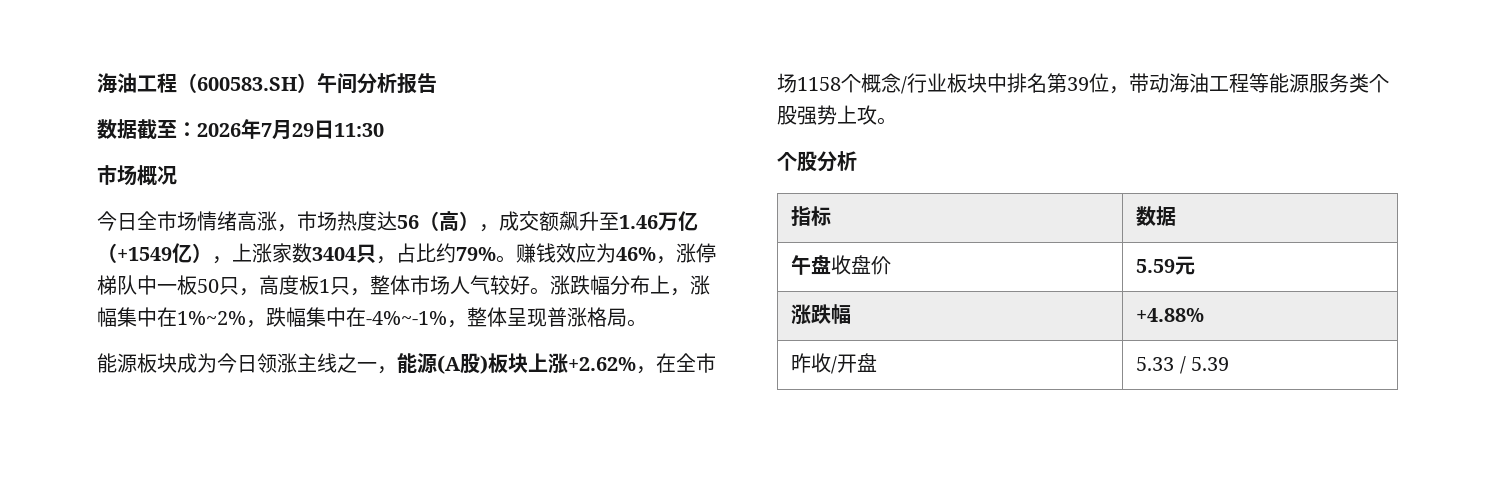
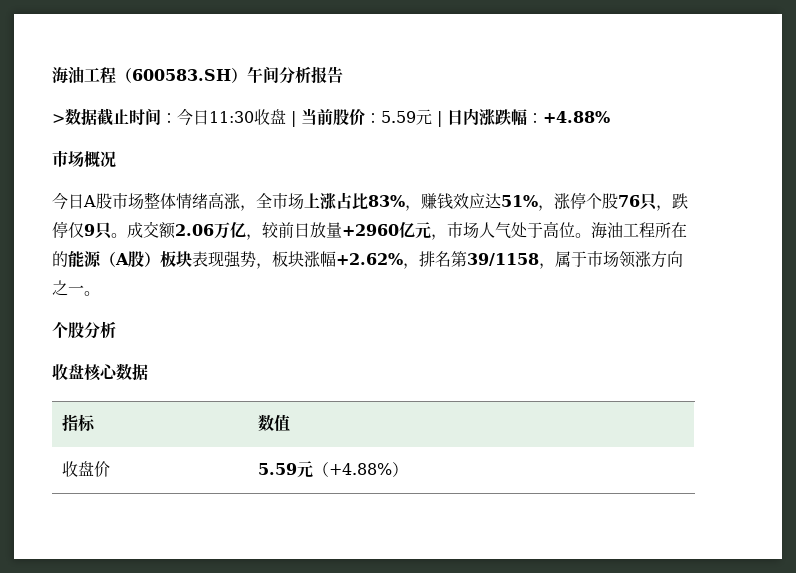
[97,119,384,140] [97,165,177,186] [97,211,698,232] [97,243,716,264] [97,275,710,296] [97,307,647,328] [97,353,716,374] [777,73,1389,94] [777,105,877,125] 数据截至：2026年7月29日11:30 // 市场概况 // 今日全市场情绪高涨，市场热度达56（高），成交额飙升至1.46万亿（+1549亿），上涨家数3404只，占比约79%。赚钱效应为46%，涨停梯队中一板50只，高度板1只，整体市场人气较好。涨跌幅分布上，涨幅集中在1%~2%，跌幅集中在-4%~-1%，整体呈现普涨格局。 // 能源板块成为今日领涨主线之一，能源(A股)板块上涨+2.62%，在全市场1158个概念/行业板块中排名第39位，带动海油工程等能源服务类个股强势上攻 -> [52,108,610,127] [52,150,116,168] [52,192,688,211] [52,221,687,240] [52,251,683,269] [52,280,84,296] >数据截止时间：今日11:30收盘 | 当前股价：5.59元 | 日内涨跌幅：+4.88% // 市场概况 // 今日A股市场整体情绪高涨，全市场上涨占比83%，赚钱效应达51%，涨停个股76只，跌停仅9只。成交额2.06万亿，较前日放量+2960亿元，市场人气处于高位。海油工程所在的能源（A股）板块表现强势，板块涨幅+2.62%，排名第39/1158，属于市场领涨方向之一
(857, 161) none -> [52,363,148,381] // 收盘核心数据
[1156,206,1177,226] [791,255,832,275] 据 // 午盘 -> [273,414,290,432] 值 //
[791,304,852,325] [1136,308,1205,322] [791,353,878,374] [1136,356,1229,374] // 涨跌幅 | +4.88% // 昨收/开盘 | 5.33 / 5.39 -> [312,462,408,477] （+4.88%）

